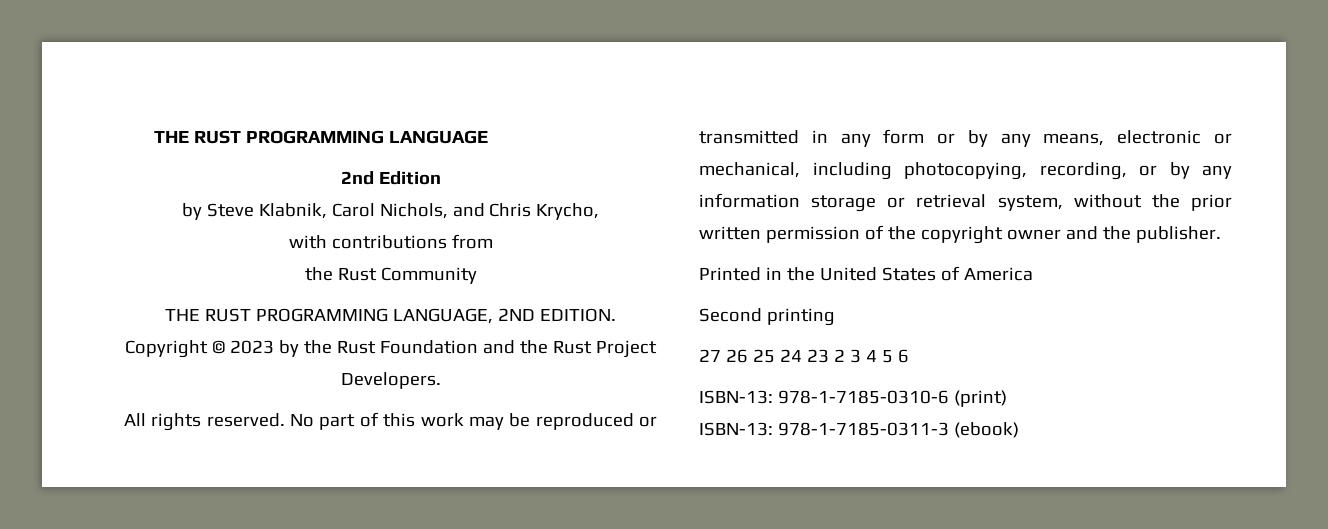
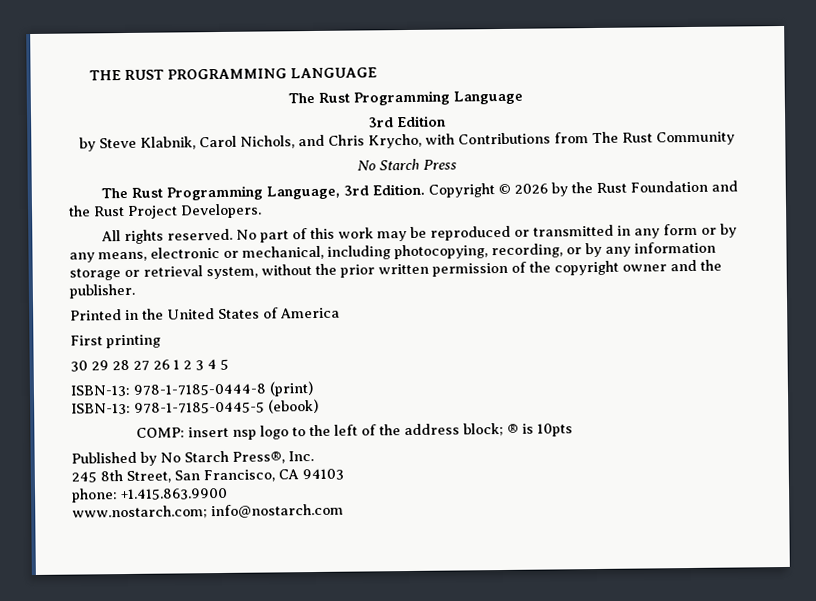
[340,171,374,185] 2nd -> [288,90,523,106] [367,117,394,128] The Rust Programming Language // 3rd
[288,235,447,249] // with contributions -> [424,132,551,145] with Contributions
[304,267,333,281] // the -> [591,131,619,144] The
[165,308,616,324] THE RUST PROGRAMMING LANGUAGE, 2ND EDITION. -> [356,158,457,171] [100,183,425,201] No Starch Press // The Rust Programming Language, 3rd Edition.
[230,340,275,354] 2023 -> [513,183,548,194] 2026
[699,308,762,322] Second -> [70,335,103,346] First
[699,349,829,363] 27 26 25 24 23 -> [70,359,180,372] 30 29 28 27 26 1
[897,349,909,363] [699,390,949,404] 6 // ISBN-13: 978-1-7185-0310-6 -> [70,383,266,397] // ISBN-13: 978-1-7185-0444-8
[777,422,949,436] 978-1-7185-0311-3 -> [134,401,265,414] 978-1-7185-0445-5
(1019, 430) none -> [136,422,574,440] [71,450,314,466] [71,468,344,484] [71,487,228,503] [72,503,344,520] // COMP: insert nsp logo to the left of the address block; ® is 10pts // Published by No Starch Press®, Inc. // 245 8th Street, San Francisco, CA 94103 // phone: +1.415.863.9900 // www.nostarch.com; info@nostarch.com

